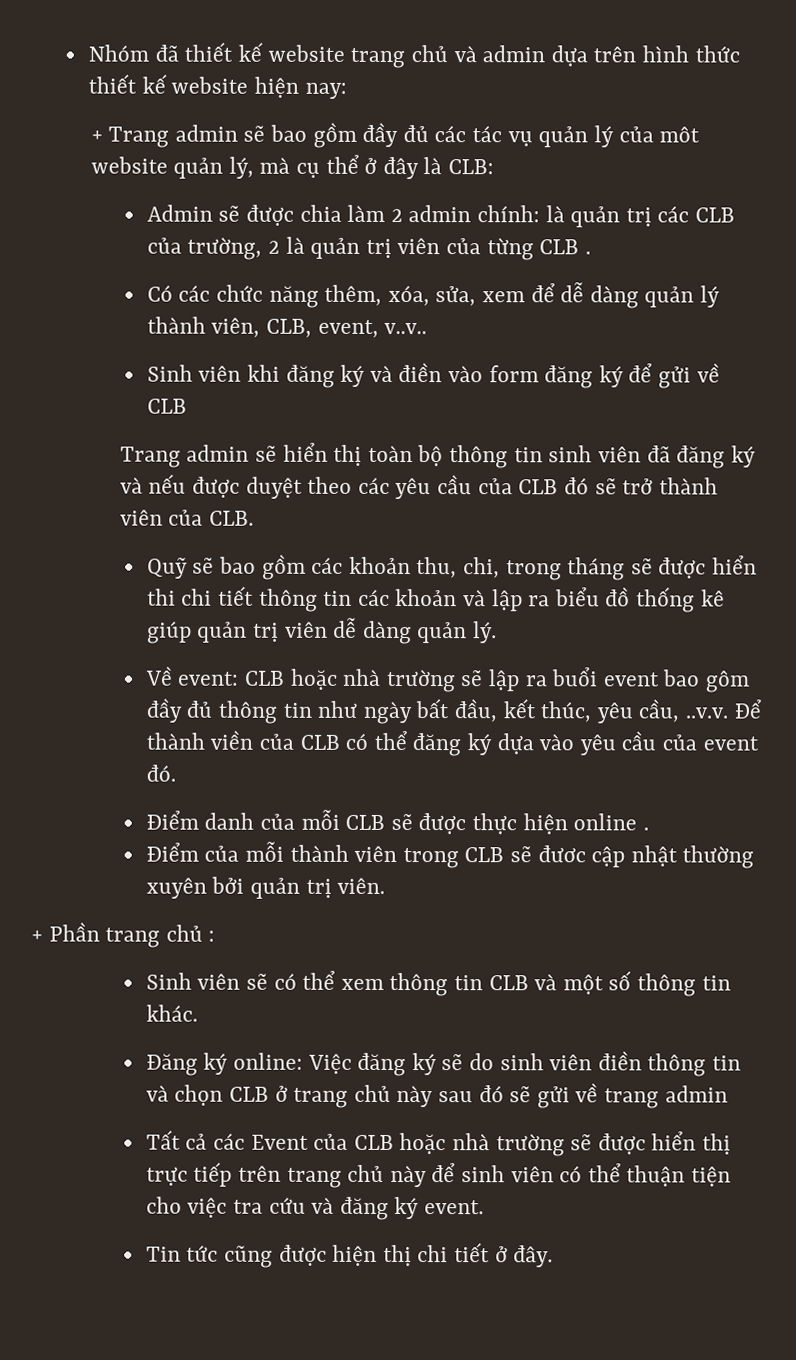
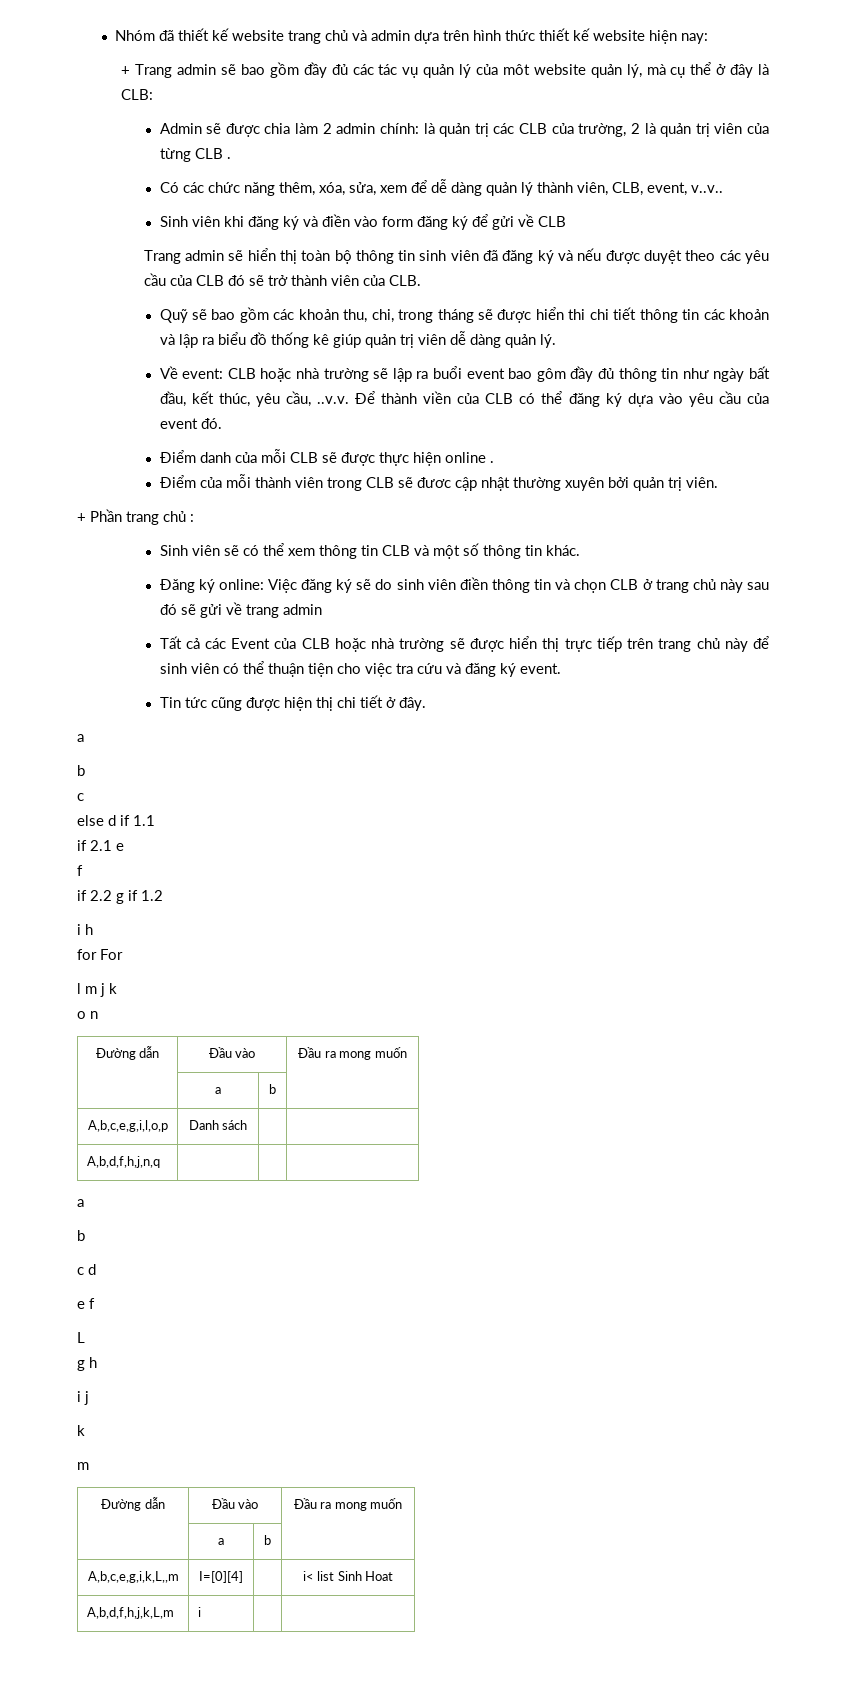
(554, 1256) none -> [77,734,84,742] [77,765,85,776] [77,793,84,801] [77,815,155,826] [77,840,124,851] [77,865,83,876] [77,890,163,904] [77,924,93,935] [77,949,123,960] [77,983,117,997] [77,1011,98,1019] [95,1046,160,1060] [208,1047,256,1058] [298,1047,407,1060] [215,1087,221,1094] [269,1084,276,1094] [87,1120,168,1132] [188,1120,248,1130] [86,1156,160,1168] [77,1199,84,1207] [77,1230,85,1241] [77,1264,96,1275] [77,1298,95,1309] [77,1332,85,1343] [77,1357,97,1371] [77,1391,89,1405] [77,1425,85,1436] [77,1462,89,1470] [101,1497,165,1511] [211,1498,259,1509] [293,1498,403,1511] [218,1538,224,1545] [264,1535,271,1545] [87,1571,179,1583] [199,1571,243,1583] [302,1571,394,1581] [86,1607,174,1619] [197,1607,201,1617] // a // b // c // else d if 1.1 // if 2.1 e // f // if 2.2 g if 1.2 // i h // for For // l m j k // o n // Đường dẫn | Đầu vào | Đầu ra mong muốn // | a | b | // A,b,c,e,g,i,l,o,p | Danh sách | | // A,b,d,f,h,j,n,q | | | // a // b // c d // e f // L // g h // i j // k // m // Đường dẫn | Đầu vào | Đầu ra mong muốn // | a | b | // A,b,c,e,g,i,k,L,,m | I=[0][4] | | i< list Sinh Hoat // A,b,d,f,h,j,k,L,m | i | |

